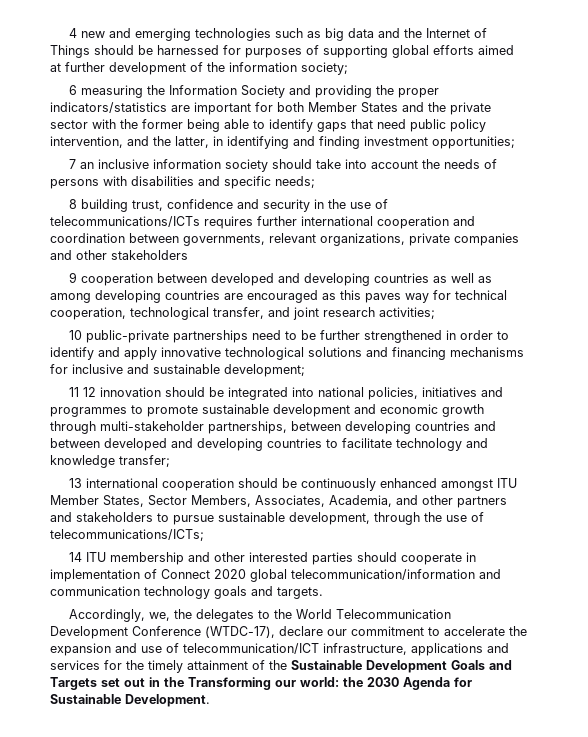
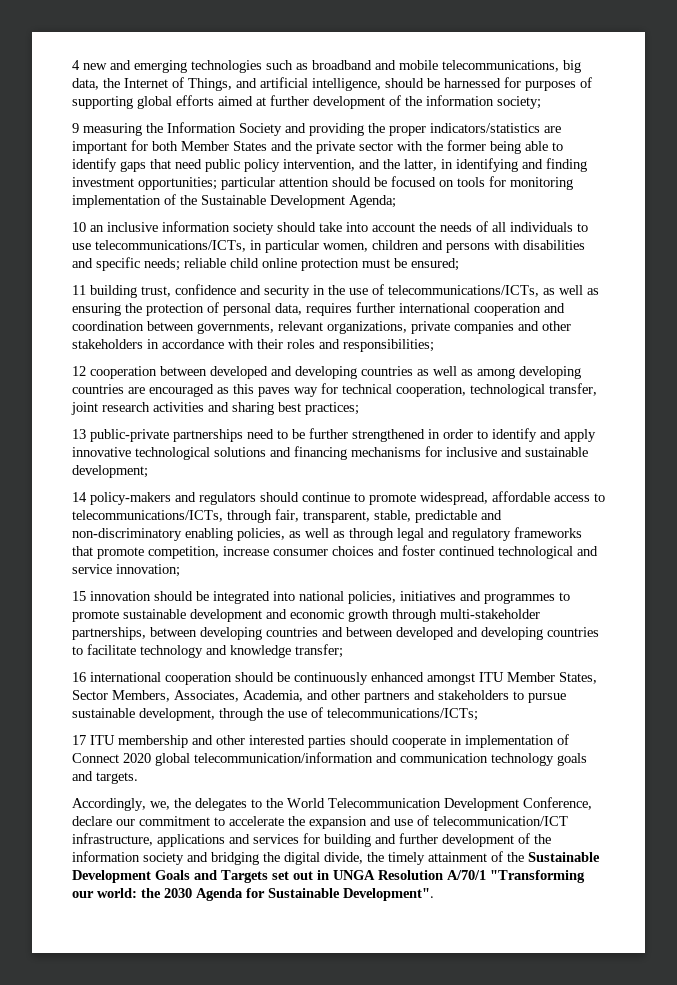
[325,28,488,41] [50,45,90,58] big data and the Internet of Things -> [312,60,581,73] [72,77,381,91] broadband and mobile telecommunications, big data, the Internet of Things, and artificial intelligence,
[69,85,78,95] 6 -> [72,123,79,133] 9
[69,159,77,169] // 7 -> [221,176,573,190] [72,194,396,208] [72,222,86,232] particular attention should be focused on tools for monitoring implementation of the Sustainable Development Agenda; // 10
(498, 164) none -> [492,222,588,232] [72,240,443,253] all individuals to use telecommunications/ICTs, in particular women, children and
[69,199,78,209] // 8 -> [184,258,459,271] [72,285,86,295] reliable child online protection must be ensured; // 11
[50,216,200,227] telecommunications/ICTs -> [388,285,599,297] [72,302,302,316] telecommunications/ICTs, as well as ensuring the protection of personal data,
[69,272,78,283] // 9 -> [147,339,434,352] [72,366,86,376] in accordance with their roles and responsibilities; // 12
[268,307,290,317] and -> (597, 389) none
[379,307,435,319] [69,330,83,340] activities; // 10 -> [153,402,359,415] [72,429,86,439] activities and sharing best practices; // 13
[69,387,97,397] 11 12 -> [72,491,605,505] [72,509,502,523] [72,527,582,541] [72,545,598,559] [72,564,180,577] [72,591,86,601] 14 policy-makers and regulators should continue to promote widespread, affordable access to telecommunications/ICTs, through fair, transparent, stable, predictable and non-discriminatory enabling policies, as well as through legal and regulatory frameworks that promote competition, increase consumer choices and foster continued technological and service innovation; // 15
[69,478,83,488] 13 -> [72,672,86,682] 16
[69,552,83,562] 14 -> [72,735,86,745] 17
[132,626,275,638] Conference (WTDC-17), -> [523,797,592,810] Conference,
(122, 665) none -> [324,833,551,847] [72,851,363,865] building and further development of the information society and bridging the digital divide,
[164,677,271,690] the Transforming -> [333,870,585,883] UNGA Resolution A/70/1 "Transforming
[125,694,210,707] Development. -> [343,888,434,901] Development".

